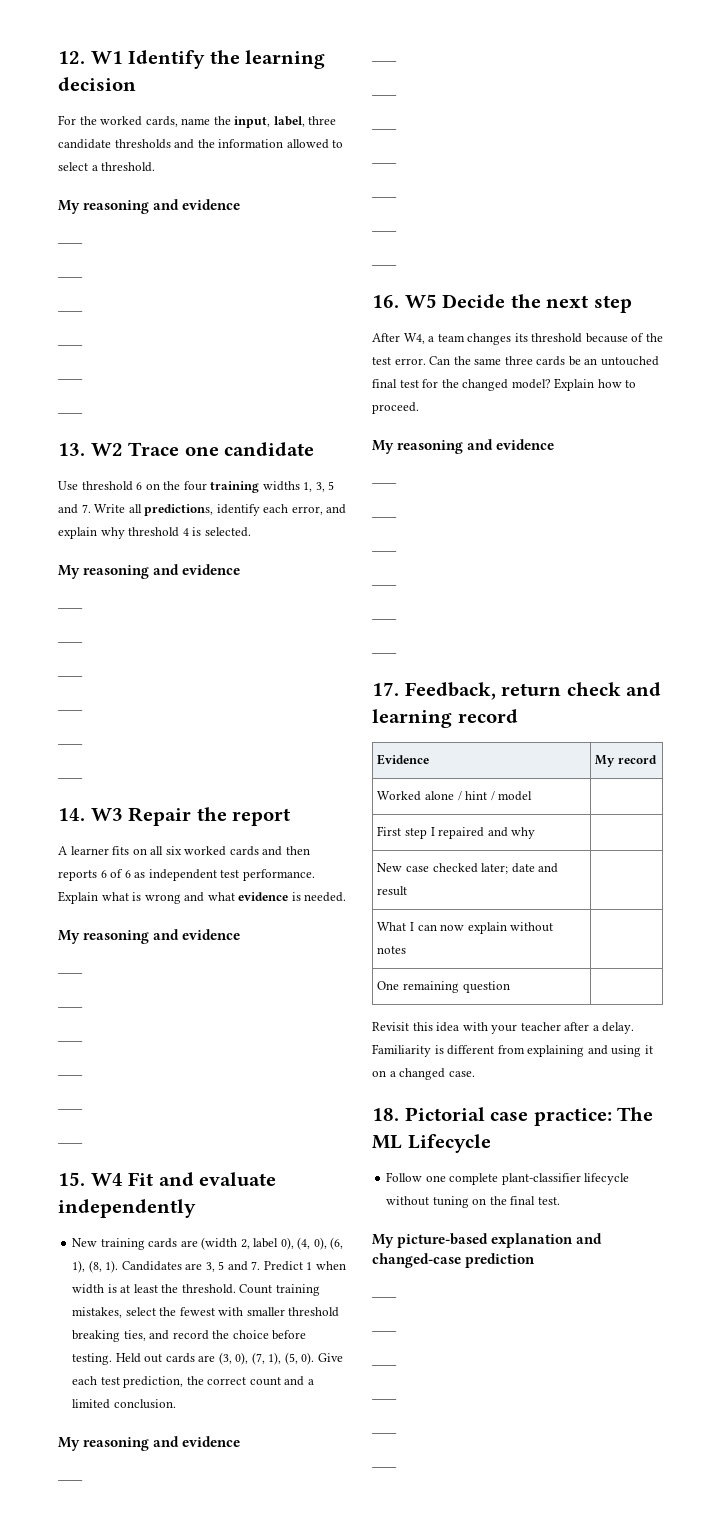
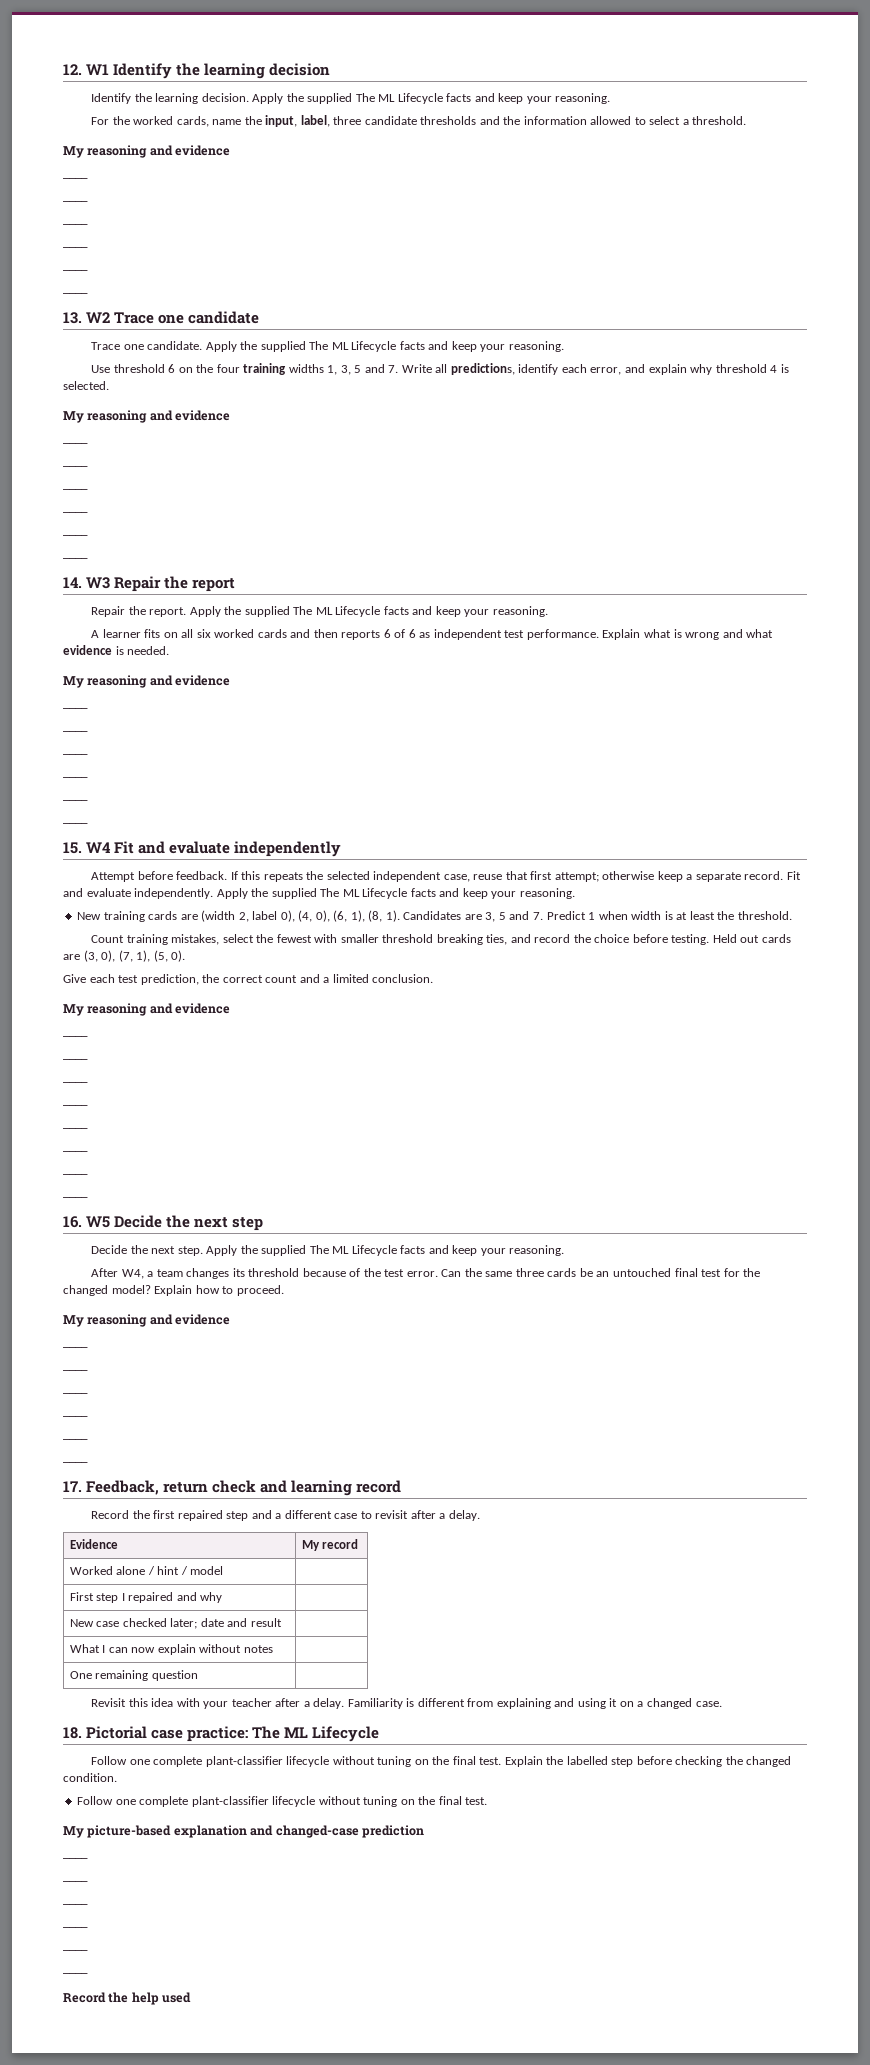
(136, 84) none -> [91,93,611,104] // Identify the learning decision. Apply the supplied The ML Lifecycle facts and keep your reasoning.
(315, 449) none -> [91,341,564,352] // Trace one candidate. Apply the supplied The ML Lifecycle facts and keep your reasoning.
(291, 817) none -> [91,606,548,617] // Repair the report. Apply the supplied The ML Lifecycle facts and keep your reasoning.
(196, 1208) none -> [91,871,801,882] [63,888,575,899] // Attempt before feedback. If this repeats the selected independent case, reuse that first attempt; otherwise keep a separate record. Fit and evaluate independently. Apply the supplied The ML Lifecycle facts and keep your reasoning.
(236, 1289) none -> (792, 915) //
(315, 1358) none -> (186, 956) //
(632, 304) none -> [91,1245,565,1256] // Decide the next step. Apply the supplied The ML Lifecycle facts and keep your reasoning.
(518, 716) none -> [91,1510,480,1521] // Record the first repaired step and a different case to revisit after a delay.
(491, 1143) none -> [91,1756,792,1767] [63,1773,117,1782] // Follow one complete plant-classifier lifecycle without tuning on the final test. Explain the labelled step before checking the changed condition.
(397, 1467) none -> [63,1992,192,2005] // Record the help used

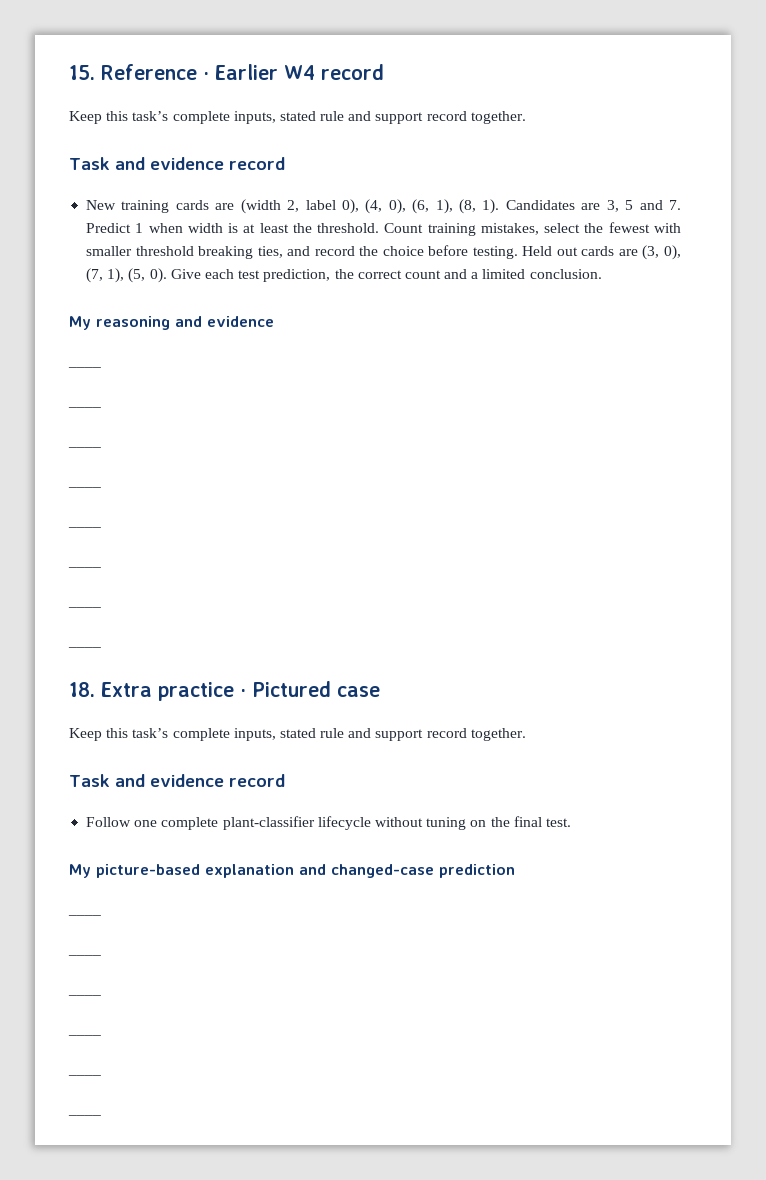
[63,63,331,79] [91,93,611,104] [91,115,747,127] [63,145,231,158] [63,177,88,179] [63,200,88,202] [63,223,88,225] [63,246,88,248] [63,269,88,271] [63,292,88,294] [63,311,260,324] [91,341,564,352] [91,363,789,375] [63,381,109,390] [63,410,231,423] [63,442,88,444] [63,465,88,467] [63,488,88,490] [63,511,88,513] [63,534,88,536] [63,557,88,559] [63,576,236,592] [91,606,548,617] [91,629,774,640] [63,645,170,655] [63,675,231,688] [63,707,88,709] [63,730,88,732] [63,753,88,755] [63,776,88,778] [63,799,88,801] [63,822,88,824] [63,841,342,857] [91,871,801,882] [63,888,575,899] 12. W1 Identify the learning decision // Identify the learning decision. Apply the supplied The ML Lifecycle facts and keep your reasoning. // For the worked cards, name the input, label, three candidate thresholds and the information allowed to select a threshold. // My reasoning and evidence // ____ // ____ // ____ // ____ // ____ // ____ // 13. W2 Trace one candidate // Trace one candidate. Apply the supplied The ML Lifecycle facts and keep your reasoning. // Use threshold 6 on the four training widths 1, 3, 5 and 7. Write all predictions, identify each error, and explain why threshold 4 is selected. // My reasoning and evidence // ____ // ____ // ____ // ____ // ____ // ____ // 14. W3 Repair the report // Repair the report. Apply the supplied The ML Lifecycle facts and keep your reasoning. // A learner fits on all six worked cards and then reports 6 of 6 as independent test performance. Explain what is wrong and what evidence is needed. // My reasoning and evidence // ____ // ____ // ____ // ____ // ____ // ____ // 15. W4 Fit and evaluate independently // Attempt before feedback. If this repeats the selected independent case, reuse that first attempt; otherwise keep a separate record. Fit and evaluate independently. Apply the supplied The ML Lifecycle facts and keep your reasoning. -> [69,64,384,80] [69,111,526,124] [69,157,285,170] 15. Reference · Earlier W4 record // Keep this task’s complete inputs, stated rule and support record together. // Task and evidence record
(792, 915) // -> (380, 228) none
(186, 956) // -> (167, 275) none
[63,1215,264,1231] [91,1245,565,1256] [91,1268,761,1279] [63,1285,284,1296] [63,1314,231,1327] [63,1346,88,1348] [63,1369,88,1371] [63,1392,88,1394] [63,1415,88,1417] [63,1438,88,1440] [63,1461,88,1463] [63,1480,402,1496] [91,1510,480,1521] [69,1539,118,1549] [301,1539,359,1551] [69,1566,224,1575] [69,1592,223,1603] [69,1618,283,1629] [69,1644,274,1655] [69,1670,198,1681] [91,1698,722,1709] [63,1726,380,1742] [91,1756,792,1767] [63,1773,117,1782] 16. W5 Decide the next step // Decide the next step. Apply the supplied The ML Lifecycle facts and keep your reasoning. // After W4, a team changes its threshold because of the test error. Can the same three cards be an untouched final test for the changed model? Explain how to proceed. // My reasoning and evidence // ____ // ____ // ____ // ____ // ____ // ____ // 17. Feedback, return check and learning record // Record the first repaired step and a different case to revisit after a delay. // Evidence | My record // Worked alone / hint / model | // First step I repaired and why | // New case checked later; date and result | // What I can now explain without notes | // One remaining question | // Revisit this idea with your teacher after a delay. Familiarity is different from explaining and using it on a changed case. // 18. Pictorial case practice: The ML Lifecycle // Follow one complete plant-classifier lifecycle without tuning on the final test. Explain the labelled step before checking the changed condition. -> [69,681,380,701] [69,728,526,741] [69,774,285,787] 18. Extra practice · Pictured case // Keep this task’s complete inputs, stated rule and support record together. // Task and evidence record
[63,1992,192,2005] // Record the help used -> (101, 1115) none

